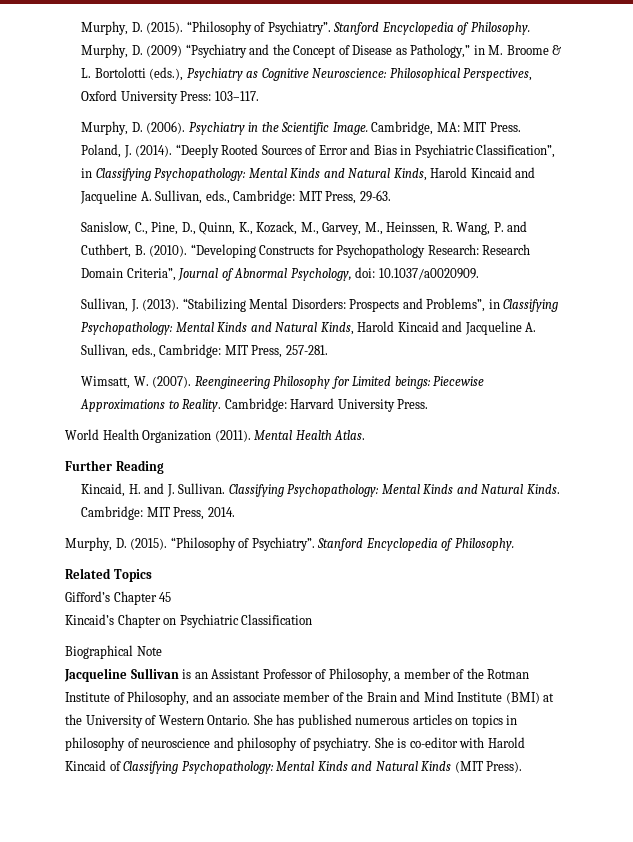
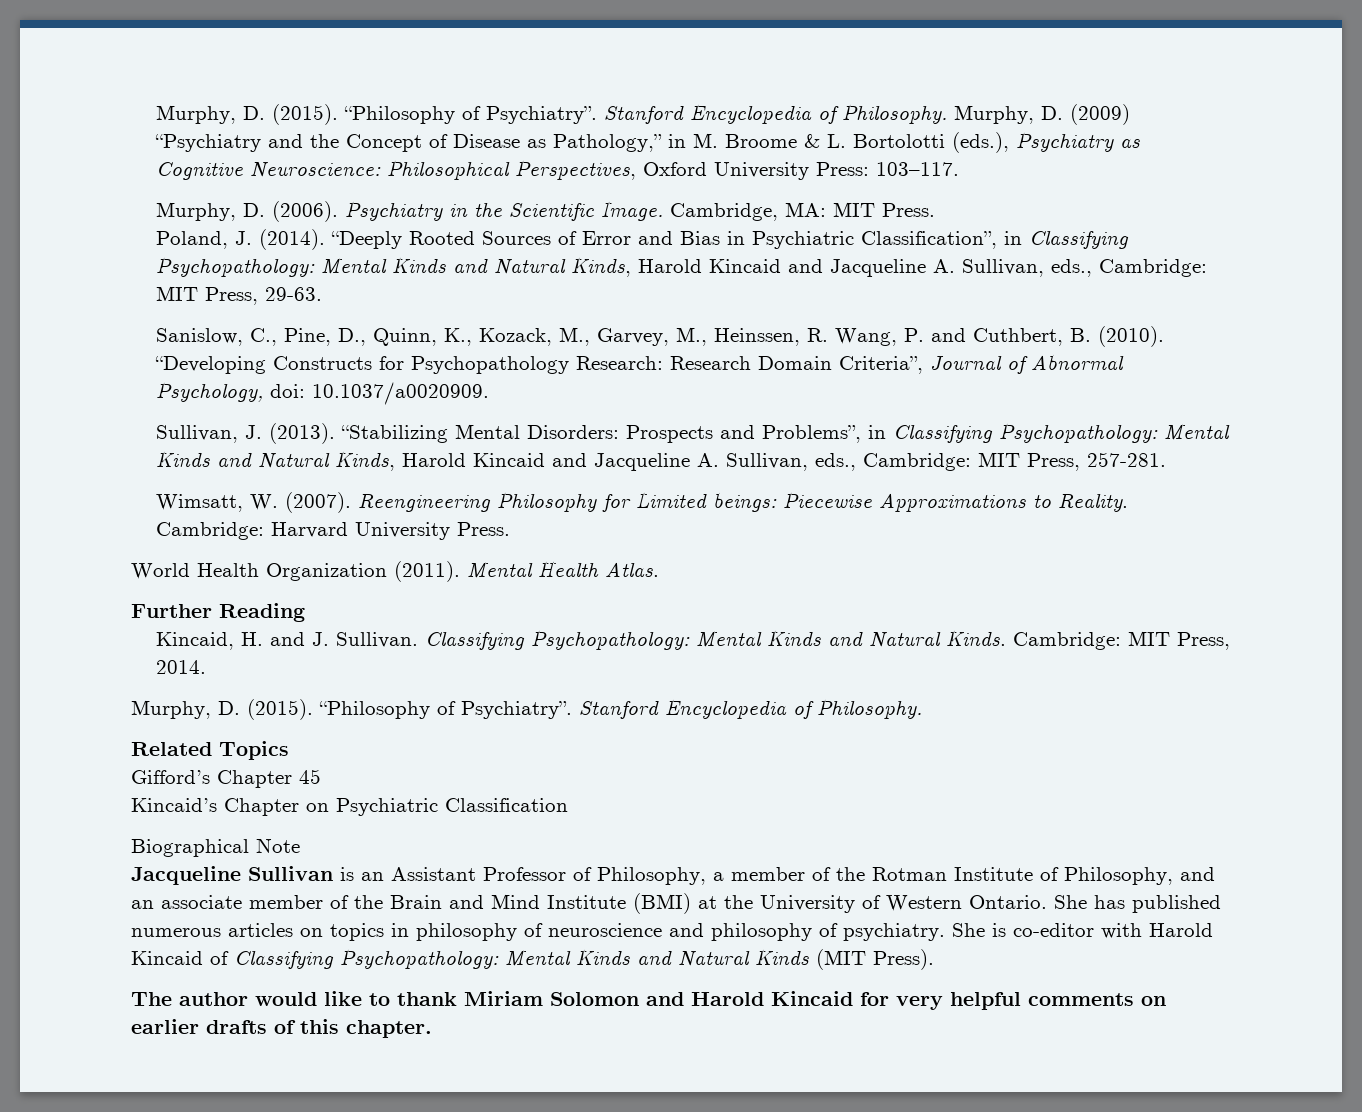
(523, 767) none -> [131,991,1166,1010] [131,1019,432,1038] // The author would like to thank Miriam Solomon and Harold Kincaid for very helpful comments on earlier drafts of this chapter.

